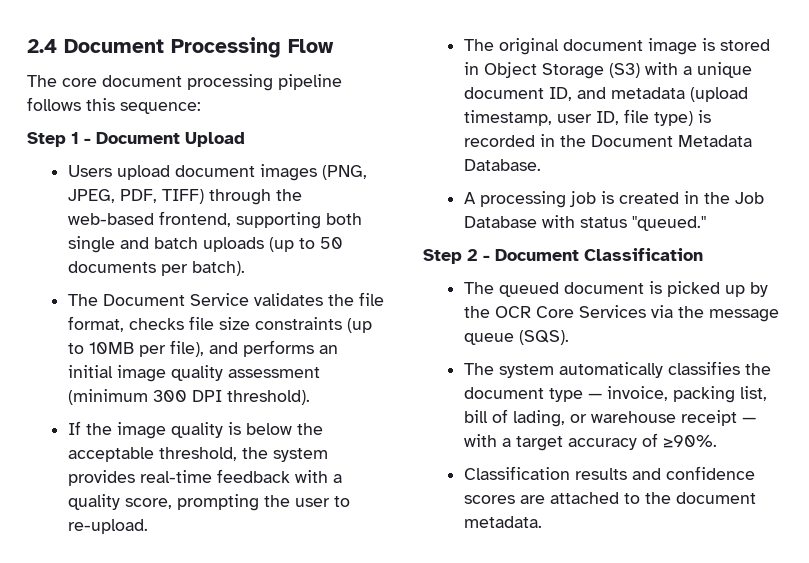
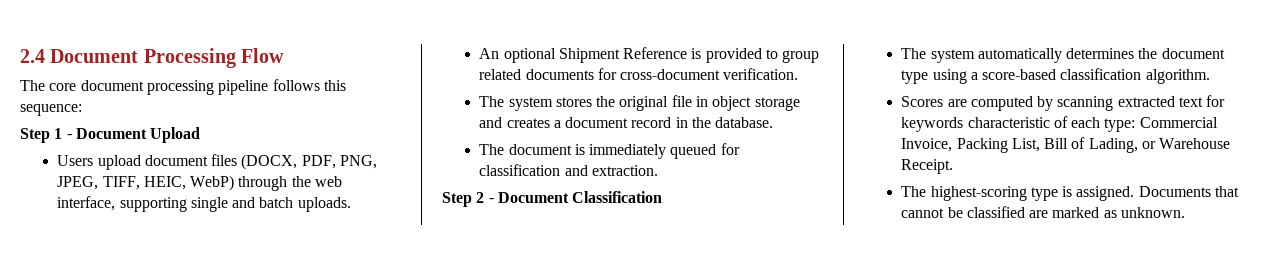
[260,164,368,181] [68,189,303,205] [68,211,363,229] [68,236,344,253] [68,261,246,276] [68,292,385,306] [68,316,373,333] [68,340,339,357] [68,365,321,382] [68,389,311,405] [68,421,324,439] [68,447,329,462] [68,469,343,486] [68,494,351,511] [68,519,149,534] [464,38,771,55] [464,62,753,79] [464,87,749,102] [464,109,712,126] [464,134,753,147] [464,159,542,171] [464,191,765,208] [464,215,707,231] images (PNG, JPEG, PDF, TIFF) through the web-based frontend, supporting both single and batch uploads (up to 50 documents per batch). // The Document Service validates the file format, checks file size constraints (up to 10MB per file), and performs an initial image quality assessment (minimum 300 DPI threshold). // If the image quality is below the acceptable threshold, the system provides real-time feedback with a quality score, prompting the user to re-upload. // The original document image is stored in Object Storage (S3) with a unique document ID, and metadata (upload timestamp, user ID, file type) is recorded in the Document Metadata Database. // A processing job is created in the Job Database with status "queued." -> [211,154,378,170] [57,175,343,191] [57,196,351,212] [479,47,820,63] [479,68,799,80] [479,95,800,111] [479,117,774,128] [479,143,740,159] [479,164,658,176] files (DOCX, PDF, PNG, JPEG, TIFF, HEIC, WebP) through the web interface, supporting single and batch uploads. // An optional Shipment Reference is provided to group related documents for cross-document verification. // The system stores the original file in object storage and creates a document record in the database. // The document is immediately queued for classification and extraction.
[464,281,769,297] [464,305,780,322] [464,330,570,345] // The queued document is picked up by the OCR Core Services via the message queue (SQS). -> (663, 197) none
[668,361,741,375] classifies -> [1066,48,1135,59] determines
[588,386,768,403] [464,409,757,427] [464,433,718,451] [464,466,756,480] [464,492,757,504] [464,516,543,528] — invoice, packing list, bill of lading, or warehouse receipt — with a target accuracy of ≥90%. // Classification results and confidence scores are attached to the document metadata. -> [932,68,1210,84] [901,95,1226,111] [901,116,1218,132] [901,137,1231,153] [901,159,954,174] [901,186,1240,201] [901,206,1186,218] using a score-based classification algorithm. // Scores are computed by scanning extracted text for keywords characteristic of each type: Commercial Invoice, Packing List, Bill of Lading, or Warehouse Receipt. // The highest-scoring type is assigned. Documents that cannot be classified are marked as unknown.

